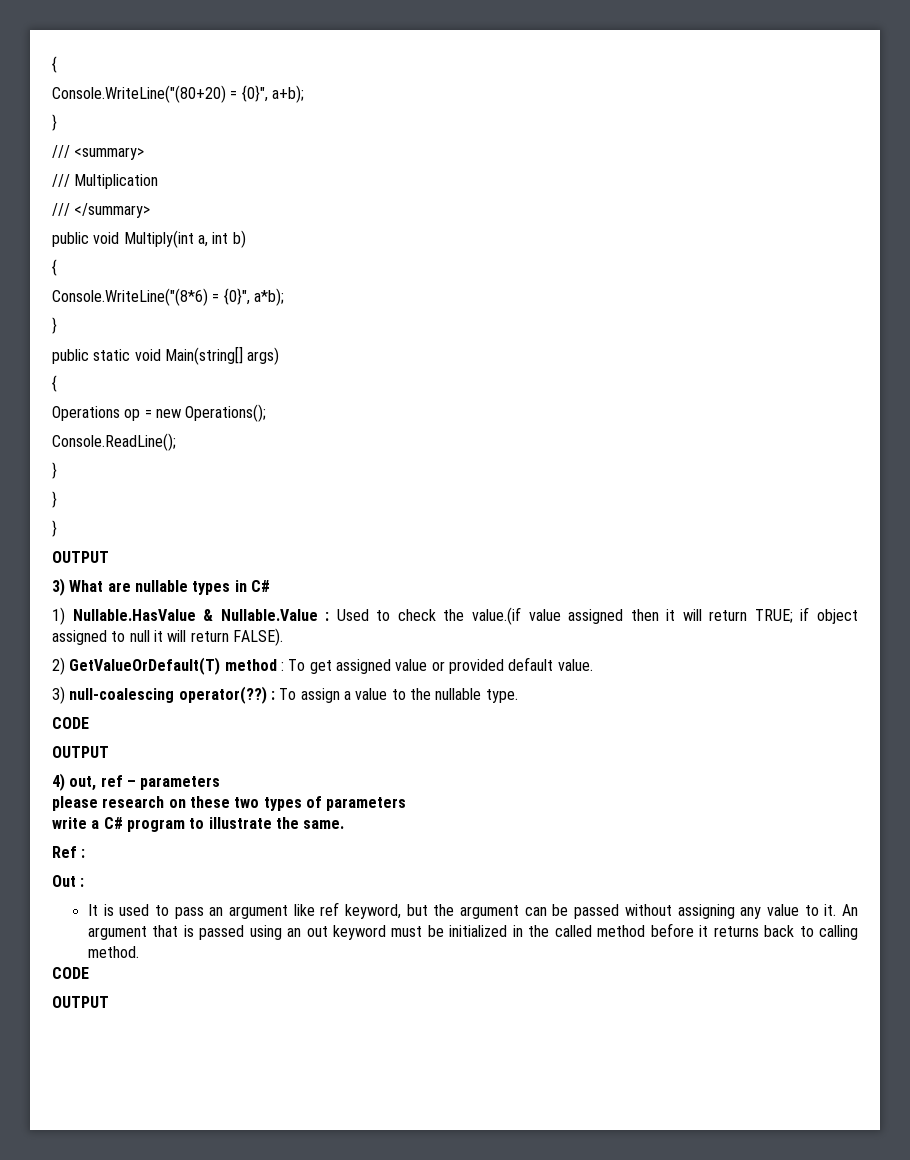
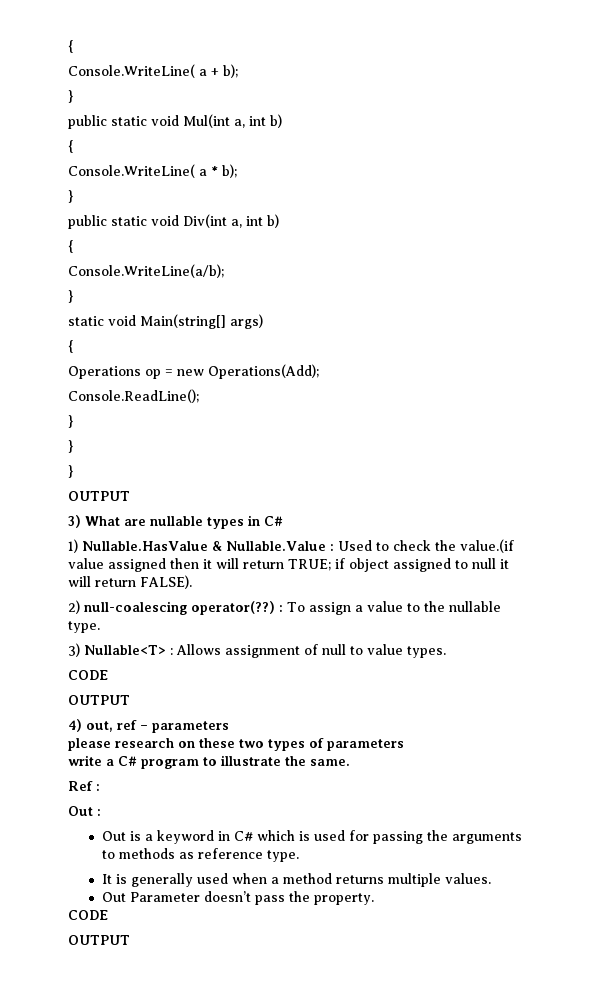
[52,56,57,73] [52,85,304,103] [52,114,57,131] [52,145,145,160] [52,174,159,189] [52,203,151,218] [52,230,246,248] [52,259,57,276] [52,288,284,306] [52,317,57,334] [52,349,161,364] { // Console.WriteLine("(80+20) = {0}", a+b); // } // /// <summary> // /// Multiplication // /// </summary> // public void Multiply(int a, int b) // { // Console.WriteLine("(8*6) = {0}", a*b); // } // public static void -> [68,40,74,53] [68,64,238,78] [68,90,73,103] [68,114,282,129] [68,140,74,153] [68,164,237,178] [68,190,73,203] [68,214,279,229] [68,240,74,253] [68,264,224,278] [68,290,73,303] [68,315,136,326] { // Console.WriteLine( a + b); // } // public static void Mul(int a, int b) // { // Console.WriteLine( a * b); // } // public static void Div(int a, int b) // { // Console.WriteLine(a/b); // } // static void
[185,404,267,422] Operations(); -> [208,364,319,379] Operations(Add);
[69,657,593,675] [52,686,65,704] GetValueOrDefault(T) method : To get assigned value or provided default value. // 3) -> (80, 607) none
(518, 696) none -> [68,643,446,658] // 3) Nullable<T> : Allows assignment of null to value types.
[87,902,858,919] [87,923,859,940] [87,946,139,958] It is used to pass an argument like ref keyword, but the argument can be passed without assigning any value to it. An argument that is passed using an out keyword must be initialized in the called method before it returns back to calling method. -> [101,830,522,844] [101,848,299,862] [101,873,491,887] [101,891,374,905] Out is a keyword in C# which is used for passing the arguments to methods as reference type. // It is generally used when a method returns multiple values. // Out Parameter doesn’t pass the property.

